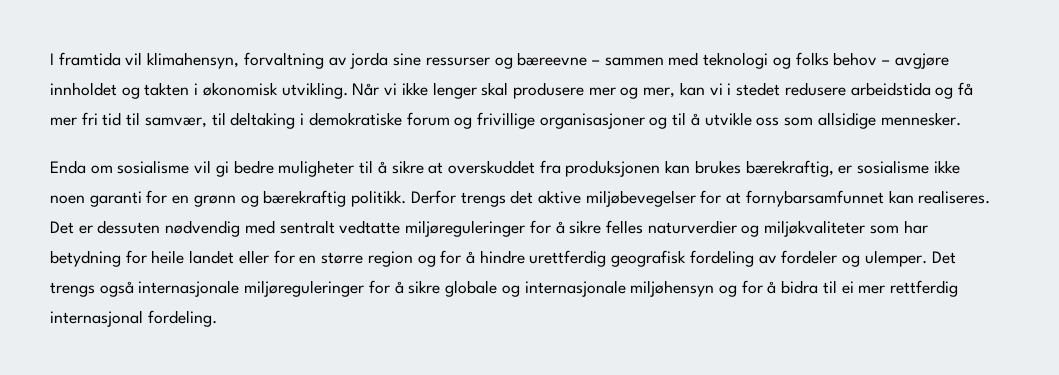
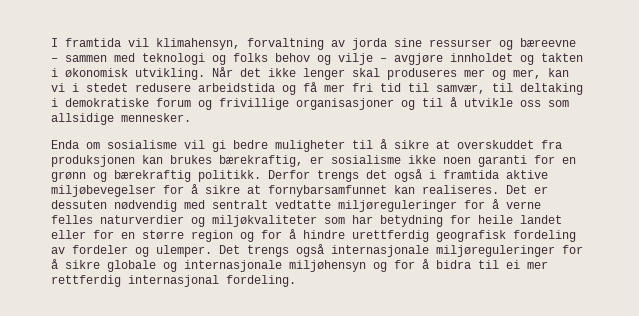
(878, 59) none -> [317,53,373,65] og vilje
[384,83,398,95] vi -> [240,68,261,77] det
[512,82,584,99] produsere -> [387,68,457,80] produseres
(534, 197) none -> [394,169,499,182] også i framtida
(722, 197) none -> [191,184,240,194] å sikre
[569,220,602,234] sikre -> [506,201,541,209] verne

